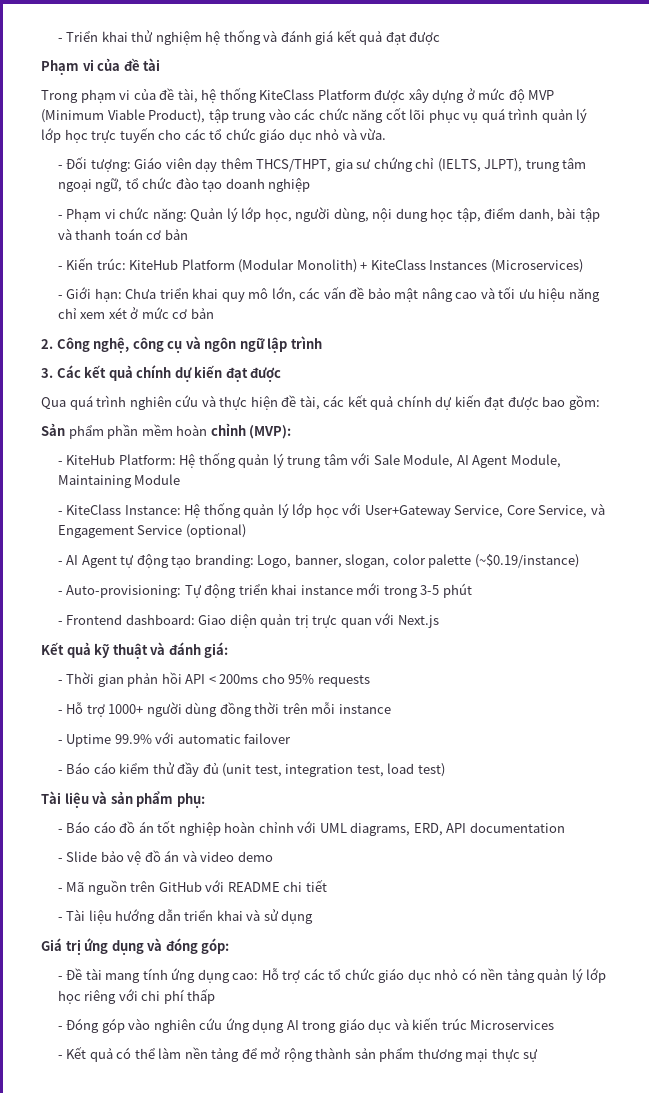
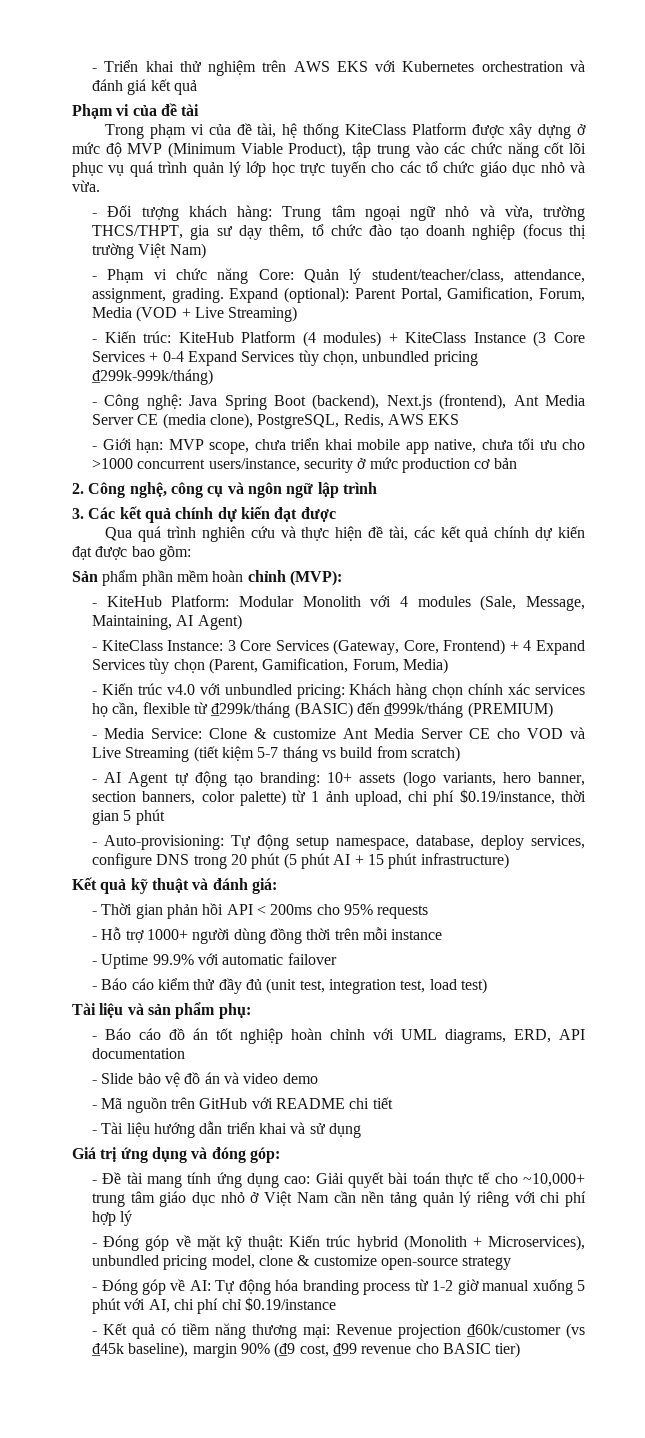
[205,29,261,45] hệ thống -> [262,60,563,72] trên AWS EKS với Kubernetes orchestration
[385,31,441,45] đạt được -> (197, 87) none
[90,157,587,172] [57,178,123,192] tượng: Giáo viên dạy thêm THCS/THPT, gia sư chứng chỉ (IELTS, JLPT), trung tâm ngoại ngữ, -> [141,205,585,221] [92,224,305,240] tượng khách hàng: Trung tâm ngoại ngữ nhỏ và vừa, trường THCS/THPT, gia sư dạy thêm,
(311, 185) none -> [522,224,586,240] [92,243,206,259] (focus thị trường Việt Nam)
[152,207,600,222] [57,228,188,240] năng: Quản lý lớp học, người dùng, nội dung học tập, điểm danh, bài tập và thanh toán cơ bản -> [217,268,585,284] [92,287,585,303] [92,306,298,322] năng Core: Quản lý student/teacher/class, attendance, assignment, grading. Expand (optional): Parent Portal, Gamification, Forum, Media (VOD + Live Streaming)
[238,259,583,273] [57,286,600,302] [57,307,169,319] (Modular Monolith) + KiteClass Instances (Microservices) // - Giới hạn: Chưa triển khai quy mô lớn, các vấn đề bảo mật nâng cao và tối ưu hiệu năng chỉ xem xét ở mức -> [302,331,586,347] [92,350,478,366] [91,369,214,385] [92,394,585,410] [92,413,460,429] [92,438,585,454] [92,457,470,473] (4 modules) + KiteClass Instance (3 Core Services + 0-4 Expand Services tùy chọn, unbundled pricing ₫299k-999k/tháng) // - Công nghệ: Java Spring Boot (backend), Next.js (frontend), Ant Media Server CE (media clone), PostgreSQL, Redis, AWS EKS // - Giới hạn: MVP scope, chưa triển khai mobile app native, chưa tối ưu cho >1000 concurrent users/instance, security ở mức production
[179,452,561,468] [57,474,181,488] [57,502,605,518] [57,524,246,538] Hệ thống quản lý trung tâm với Sale Module, AI Agent Module, Maintaining Module // - KiteClass Instance: Hệ thống quản lý lớp học với User+Gateway Service, Core Service, và Engagement Service (optional) -> [239,595,585,611] [92,614,242,630] [92,639,586,655] [92,658,448,674] [92,683,586,699] [92,702,553,718] [92,727,585,739] [92,746,460,762] Modular Monolith với 4 modules (Sale, Message, Maintaining, AI Agent) // - KiteClass Instance: 3 Core Services (Gateway, Core, Frontend) + 4 Expand Services tùy chọn (Parent, Gamification, Forum, Media) // - Kiến trúc v4.0 với unbundled pricing: Khách hàng chọn chính xác services họ cần, flexible từ ₫299k/tháng (BASIC) đến ₫999k/tháng (PREMIUM) // - Media Service: Clone & customize Ant Media Server CE cho VOD và Live Streaming (tiết kiệm 5-7 tháng vs build from scratch)
[257,554,579,568] [57,583,472,598] [57,613,439,628] Logo, banner, slogan, color palette (~$0.19/instance) // - Auto-provisioning: Tự động triển khai instance mới trong 3-5 phút // - Frontend dashboard: Giao diện quản trị trực quan với Next.js -> [327,771,586,787] [92,789,586,806] [92,809,165,825] [92,834,586,850] [92,853,509,869] 10+ assets (logo variants, hero banner, section banners, color palette) từ 1 ảnh upload, chi phí $0.19/instance, thời gian 5 phút // - Auto-provisioning: Tự động setup namespace, database, deploy services, configure DNS trong 20 phút (5 phút AI + 15 phút infrastructure)
[261,968,477,983] Hỗ trợ các tổ chức giáo dục nhỏ có -> [315,1172,586,1188] [92,1191,356,1207] Giải quyết bài toán thực tế cho ~10,000+ trung tâm giáo dục nhỏ ở Việt Nam cần
[586,968,607,983] [57,990,81,1004] lớp học -> (472, 1199) none
[187,988,216,1004] [57,1017,555,1033] [57,1046,539,1062] thấp // - Đóng góp vào nghiên cứu ứng dụng AI trong giáo dục và kiến trúc Microservices // - Kết quả có thể làm nền tảng để mở rộng thành sản phẩm thương mại thực sự -> [92,1210,133,1226] [92,1235,585,1251] [92,1255,512,1270] [92,1279,586,1295] [92,1297,336,1314] [92,1323,585,1339] [91,1342,521,1358] hợp lý // - Đóng góp về mặt kỹ thuật: Kiến trúc hybrid (Monolith + Microservices), unbundled pricing model, clone & customize open-source strategy // - Đóng góp về AI: Tự động hóa branding process từ 1-2 giờ manual xuống 5 phút với AI, chi phí chỉ $0.19/instance // - Kết quả có tiềm năng thương mại: Revenue projection ₫60k/customer (vs ₫45k baseline), margin 90% (₫9 cost, ₫99 revenue cho BASIC tier)

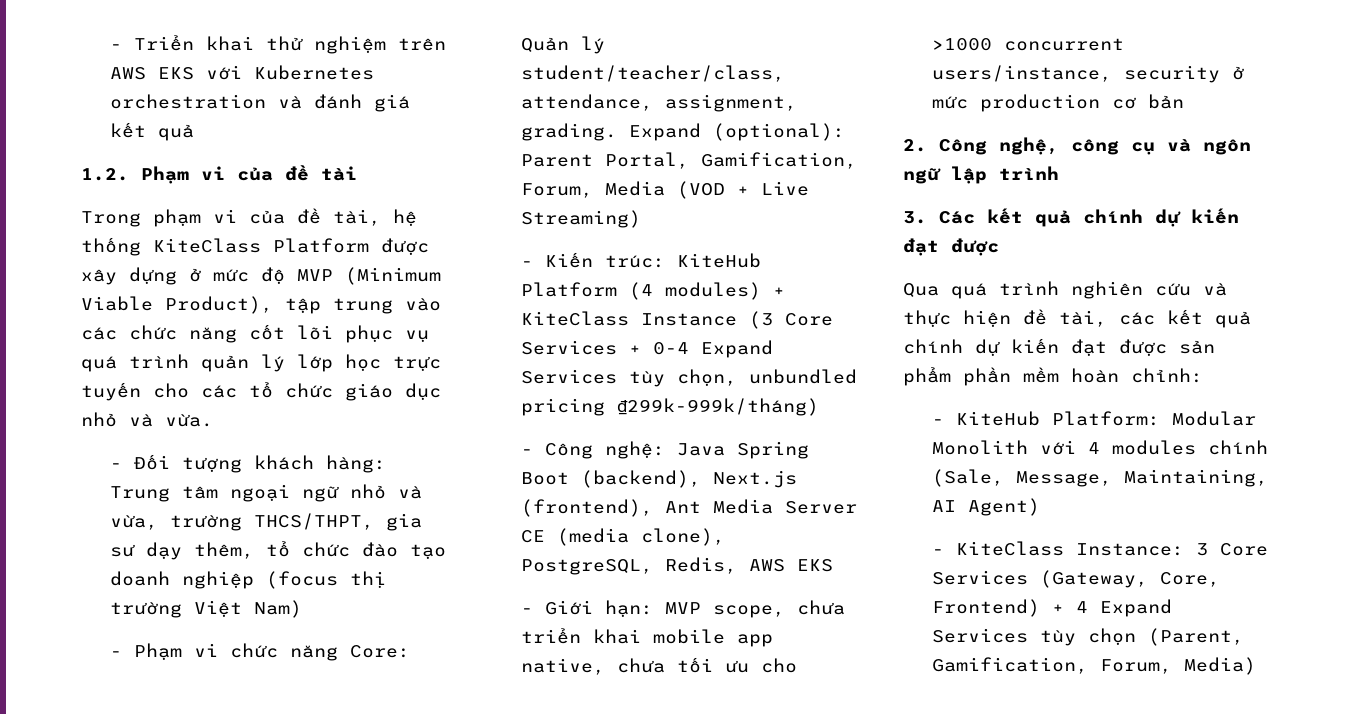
(197, 87) none -> [81,168,129,181] 1.2.
[131,545,191,561] [72,571,98,582] bao gồm: // Sản -> [1179,340,1215,354] sản
[247,570,342,586] chỉnh (MVP): -> [1131,368,1203,383] chỉnh:
(471, 601) none -> [1208,440,1269,455] chính
[92,683,586,699] [92,702,553,718] [92,727,585,739] [92,746,460,762] [92,771,586,787] [92,789,586,806] [92,809,165,825] [92,834,586,850] [92,853,509,869] [72,877,277,894] [92,903,429,919] [92,927,443,944] [92,953,337,969] [92,978,487,994] [72,1002,251,1019] [92,1028,586,1044] [92,1048,186,1059] [92,1072,318,1087] [92,1097,393,1113] [92,1121,361,1138] [72,1147,280,1163] [92,1172,586,1188] [92,1191,587,1207] [92,1210,133,1226] [92,1235,585,1251] [92,1255,512,1270] [92,1279,586,1295] [92,1297,336,1314] [92,1323,585,1339] [91,1342,521,1358] // - Kiến trúc v4.0 với unbundled pricing: Khách hàng chọn chính xác services họ cần, flexible từ ₫299k/tháng (BASIC) đến ₫999k/tháng (PREMIUM) // - Media Service: Clone & customize Ant Media Server CE cho VOD và Live Streaming (tiết kiệm 5-7 tháng vs build from scratch) // - AI Agent tự động tạo branding: 10+ assets (logo variants, hero banner, section banners, color palette) từ 1 ảnh upload, chi phí $0.19/instance, thời gian 5 phút // - Auto-provisioning: Tự động setup namespace, database, deploy services, configure DNS trong 20 phút (5 phút AI + 15 phút infrastructure) // Kết quả kỹ thuật và đánh giá: // - Thời gian phản hồi API < 200ms cho 95% requests // - Hỗ trợ 1000+ người dùng đồng thời trên mỗi instance // - Uptime 99.9% với automatic failover // - Báo cáo kiểm thử đầy đủ (unit test, integration test, load test) // Tài liệu và sản phẩm phụ: // - Báo cáo đồ án tốt nghiệp hoàn chỉnh với UML diagrams, ERD, API documentation // - Slide bảo vệ đồ án và video demo // - Mã nguồn trên GitHub với README chi tiết // - Tài liệu hướng dẫn triển khai và sử dụng // Giá trị ứng dụng và đóng góp: // - Đề tài mang tính ứng dụng cao: Giải quyết bài toán thực tế cho ~10,000+ trung tâm giáo dục nhỏ ở Việt Nam cần nền tảng quản lý riêng với chi phí hợp lý // - Đóng góp về mặt kỹ thuật: Kiến trúc hybrid (Monolith + Microservices), unbundled pricing model, clone & customize open-source strategy // - Đóng góp về AI: Tự động hóa branding process từ 1-2 giờ manual xuống 5 phút với AI, chi phí chỉ $0.19/instance // - Kết quả có tiềm năng thương mại: Revenue projection ₫60k/customer (vs ₫45k baseline), margin 90% (₫9 cost, ₫99 revenue cho BASIC tier) -> (1257, 666) none

